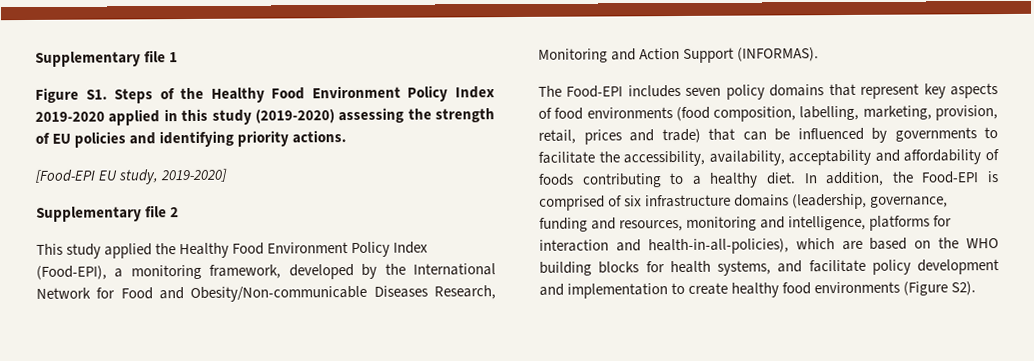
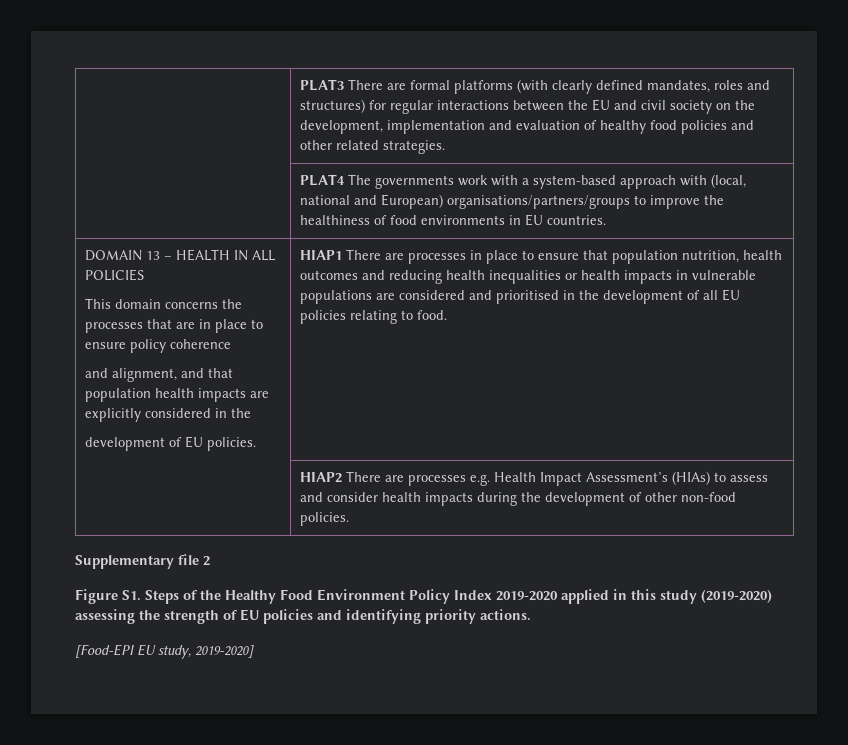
[35,50,179,67] Supplementary file 1 -> [300,79,771,94] [300,99,756,114] [300,120,755,134] [300,140,446,154] [300,174,747,189] [300,194,725,209] [300,214,607,226] [85,249,276,261] [85,269,145,281] [85,298,243,309] [85,319,264,333] [85,339,232,353] [85,368,234,382] [85,388,270,402] [85,408,252,422] [85,436,257,451] [300,249,783,264] [300,270,757,284] [300,289,741,304] [300,310,448,324] [300,471,769,486] [300,492,737,506] [300,512,350,526] [75,554,210,569] | PLAT3 There are formal platforms (with clearly defined mandates, roles and structures) for regular interactions between the EU and civil society on the development, implementation and evaluation of healthy food policies and other related strategies. // | PLAT4 The governments work with a system-based approach with (local, national and European) organisations/partners/groups to improve the healthiness of food environments in EU countries. // DOMAIN 13 – HEALTH IN ALL POLICIES // This domain concerns the processes that are in place to ensure policy coherence // and alignment, and that population health impacts are explicitly considered in the // development of EU policies. | HIAP1 There are processes in place to ensure that population nutrition, health outcomes and reducing health inequalities or health impacts in vulnerable populations are considered and prioritised in the development of all EU policies relating to food. // | HIAP2 There are processes e.g. Health Impact Assessment’s (HIAs) to assess and consider health impacts during the development of other non-food policies. // Supplementary file 2
[36,205,180,222] [36,241,429,259] [36,263,497,280] [36,285,496,302] [538,47,820,63] [538,83,999,100] [538,105,998,122] [538,127,998,145] [538,149,999,167] [538,171,999,188] [539,193,949,211] [539,215,953,232] [539,237,999,255] [539,259,999,276] [539,281,977,299] // Supplementary file 2 // This study applied the Healthy Food Environment Policy Index (Food-EPI), a monitoring framework, developed by the International Network for Food and Obesity/Non-communicable Diseases Research, Monitoring and Action Support (INFORMAS). // The Food-EPI includes seven policy domains that represent key aspects of food environments (food composition, labelling, marketing, provision, retail, prices and trade) that can be influenced by governments to facilitate the accessibility, availability, acceptability and affordability of foods contributing to a healthy diet. In addition, the Food-EPI is comprised of six infrastructure domains (leadership, governance, funding and resources, monitoring and intelligence, platforms for interaction and health-in-all-policies), which are based on the WHO building blocks for health systems, and facilitate policy development and implementation to create healthy food environments (Figure S2). -> (254, 651) none

